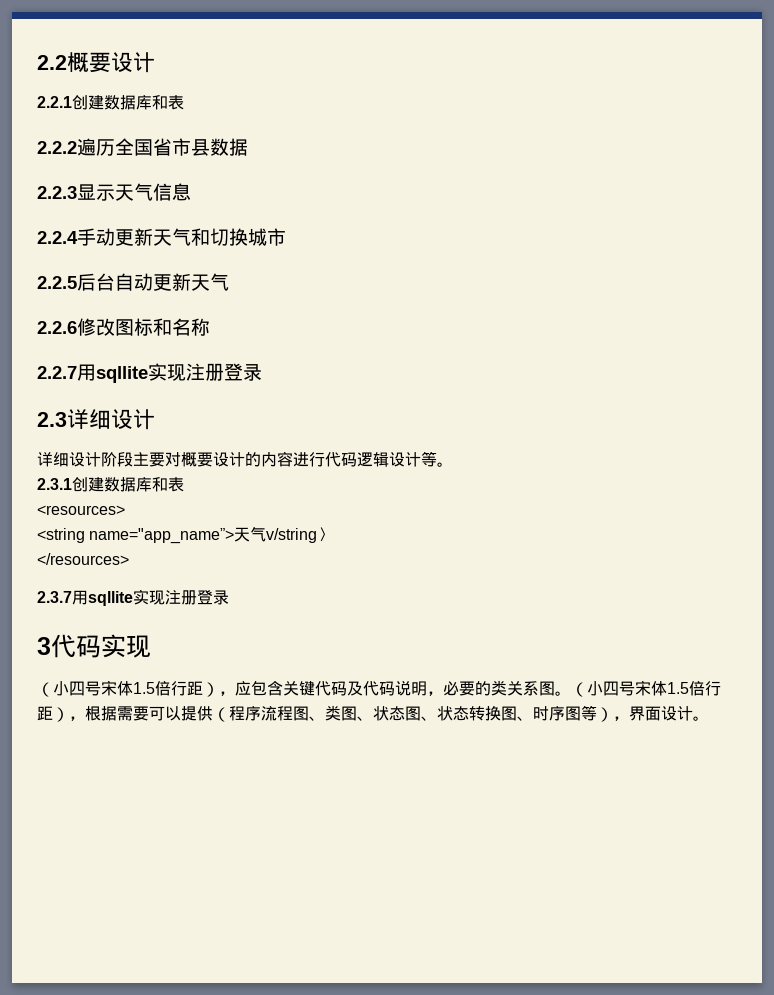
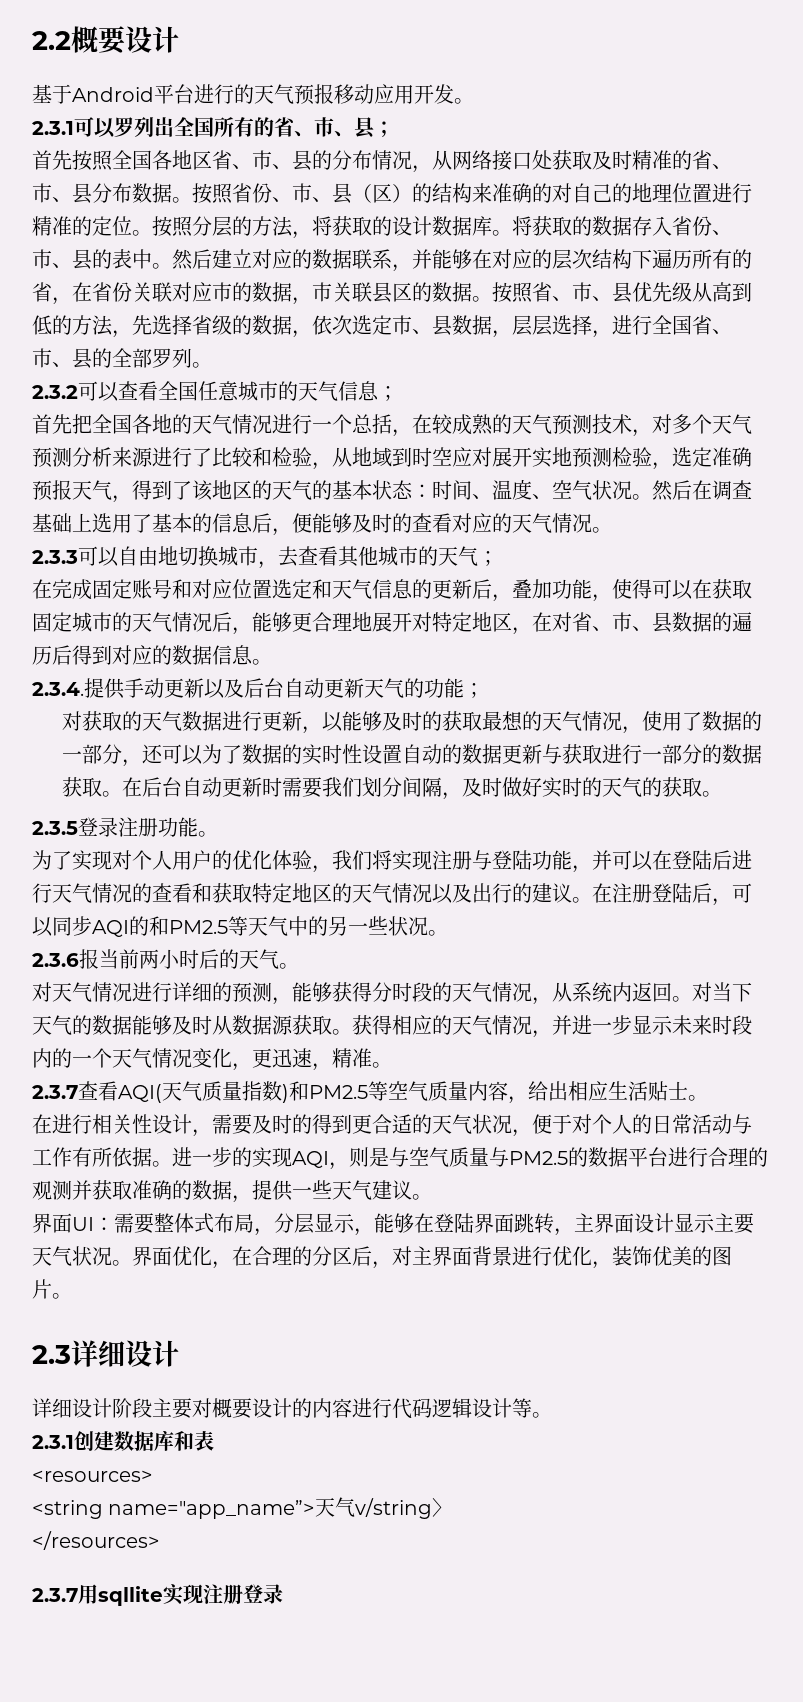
[37,95,184,110] [37,138,248,156] [37,183,191,201] [37,228,286,246] [37,273,229,291] [37,318,210,336] [37,363,262,383] 2.2.1创建数据库和表 // 2.2.2遍历全国省市县数据 // 2.2.3显示天气信息 // 2.2.4手动更新天气和切换城市 // 2.2.5后台自动更新天气 // 2.2.6修改图标和名称 // 2.2.7用sqllite实现注册登录 -> [32,84,474,105] [32,117,394,138] [32,150,732,173] [32,183,752,204] [32,216,732,239] [32,249,752,272] [32,282,752,305] [32,315,732,338] [32,348,212,369] [32,381,398,402] [32,414,752,437] [32,447,752,470] [32,479,752,503] [32,513,612,536] [32,546,498,569] [32,579,752,602] [32,612,752,635] [32,645,272,665] [32,678,484,699] [62,711,763,734] [62,744,763,767] [62,777,723,800] [32,817,218,837] [32,850,752,873] [32,883,752,906] [32,916,448,937] [32,949,299,969] [32,982,752,1005] [32,1015,752,1038] [32,1048,392,1071] [32,1081,708,1104] [32,1114,752,1137] [32,1147,768,1170] [32,1180,432,1203] [32,1213,754,1236] [32,1246,732,1269] [32,1279,72,1299] 基于Android平台进行的天气预报移动应用开发。 // 2.3.1可以罗列岀全国所有的省、市、县； // 首先按照全国各地区省、市、县的分布情况，从网络接口处获取及时精准的省、市、县分布数据。按照省份、市、县（区）的结构来准确的对自己的地理位置进行精准的定位。按照分层的方法，将获取的设计数据库。将获取的数据存入省份、市、县的表中。然后建立对应的数据联系，并能够在对应的层次结构下遍历所有的省，在省份关联对应市的数据，市关联县区的数据。按照省、市、县优先级从高到低的方法，先选择省级的数据，依次选定市、县数据，层层选择，进行全国省、市、县的全部罗列。 // 2.3.2可以查看全国任意城市的天气信息； // 首先把全国各地的天气情况进行一个总括，在较成熟的天气预测技术，对多个天气预测分析来源进行了比较和检验，从地域到时空应对展开实地预测检验，选定准确预报天气，得到了该地区的天气的基本状态：时间、温度、空气状况。然后在调查基础上选用了基本的信息后，便能够及时的查看对应的天气情况。 // 2.3.3可以自由地切换城市，去查看其他城市的天气； // 在完成固定账号和对应位置选定和天气信息的更新后，叠加功能，使得可以在获取固定城市的天气情况后，能够更合理地展开对特定地区，在对省、市、县数据的遍历后得到对应的数据信息。 // 2.3.4.提供手动更新以及后台自动更新天气的功能； // 对获取的天气数据进行更新，以能够及时的获取最想的天气情况，使用了数据的一部分，还可以为了数据的实时性设置自动的数据更新与获取进行一部分的数据获取。在后台自动更新时需要我们划分间隔，及时做好实时的天气的获取。 // 2.3.5登录注册功能。 // 为了实现对个人用户的优化体验，我们将实现注册与登陆功能，并可以在登陆后进行天气情况的查看和获取特定地区的天气情况以及出行的建议。在注册登陆后，可以同步AQI的和PM2.5等天气中的另一些状况。 // 2.3.6报当前两小时后的天气。 // 对天气情况进行详细的预测，能够获得分时段的天气情况，从系统内返回。对当下天气的数据能够及时从数据源获取。获得相应的天气情况，并进一步显示未来时段内的一个天气情况变化，更迅速，精准。 // 2.3.7查看AQI(天气质量指数)和PM2.5等空气质量内容，给出相应生活贴士。 // 在进行相关性设计，需要及时的得到更合适的天气状况，便于对个人的日常活动与工作有所依据。进一步的实现AQI，则是与空气质量与PM2.5的数据平台进行合理的观测并获取准确的数据，提供一些天气建议。 // 界面UI：需要整体式布局，分层显示，能够在登陆界面跳转，主界面设计显示主要天气状况。界面优化，在合理的分区后，对主界面背景进行优化，装饰优美的图片。
[37,634,151,658] [37,680,721,697] [37,705,709,722] // 3代码实现 // （小四号宋体1.5倍行距），应包含关键代码及代码说明，必要的类关系图。（小四号宋体1.5倍行距），根据需要可以提供（程序流程图、类图、状态图、状态转换图、时序图等），界面设计。 -> (283, 1594) none

